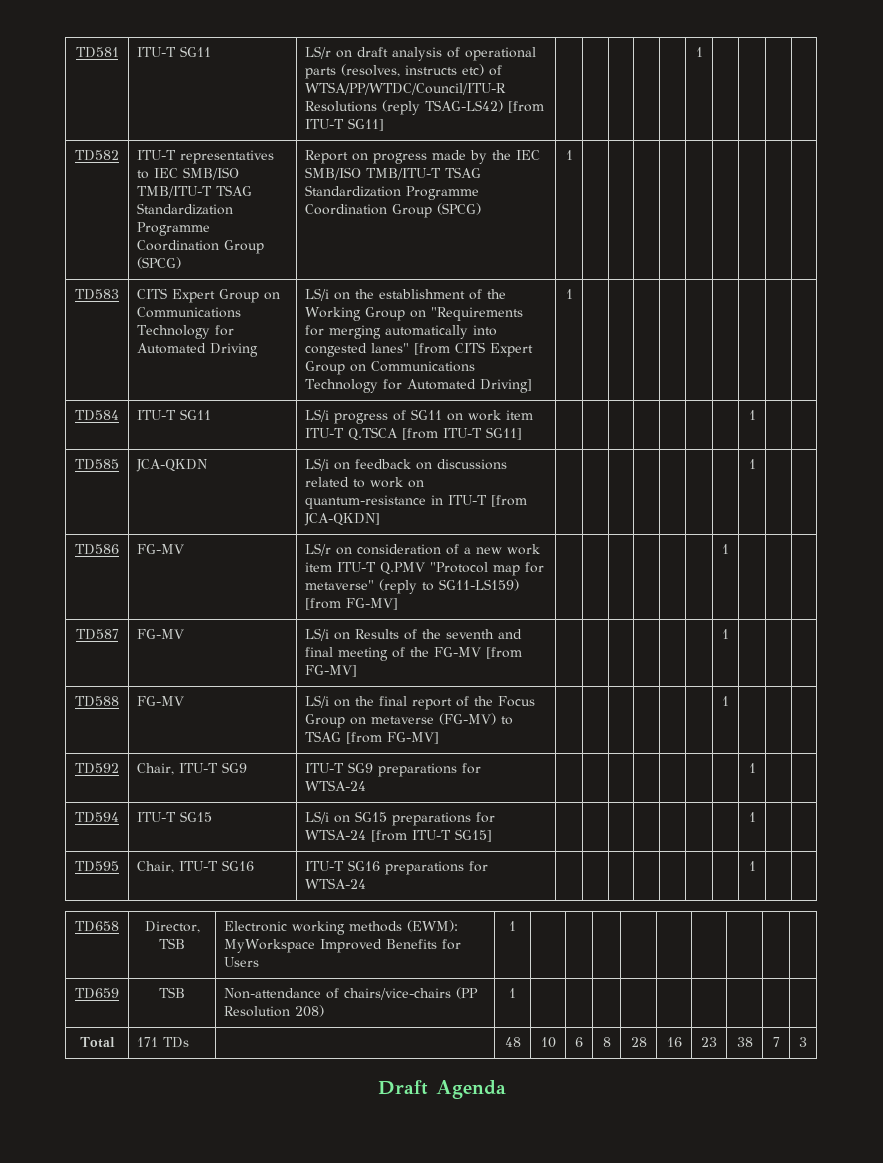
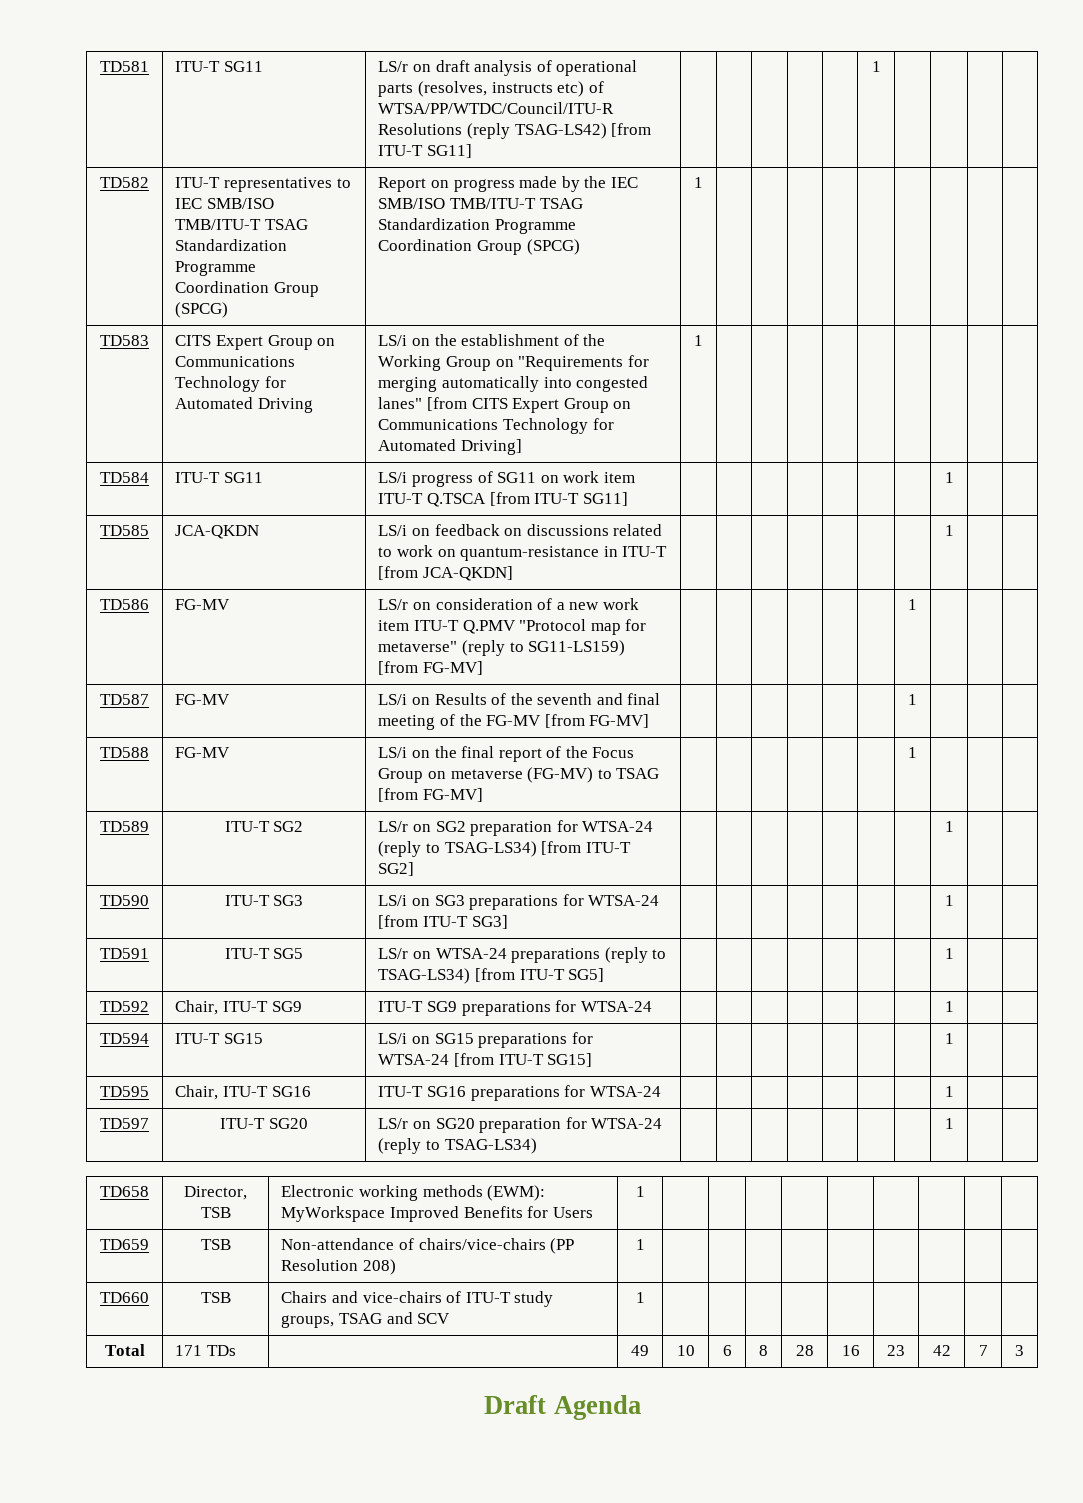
(729, 701) none -> [100,821,149,832] [224,821,304,832] [378,820,654,836] [378,841,631,857] [378,862,415,876] [944,821,954,832] [100,895,149,906] [224,895,304,906] [378,894,660,910] [378,915,508,929] [944,895,954,906] [100,948,149,959] [224,948,304,959] [378,947,667,963] [378,968,605,984] [944,948,954,959] // TD589 | ITU-T SG2 | LS/r on SG2 preparation for WTSA-24 (reply to TSAG-LS34) [from ITU-T SG2] | | | | | | | | 1 | | // TD590 | ITU-T SG3 | LS/i on SG3 preparations for WTSA-24 [from ITU-T SG3] | | | | | | | | 1 | | // TD591 | ITU-T SG5 | LS/r on WTSA-24 preparations (reply to TSAG-LS34) [from ITU-T SG5] | | | | | | | | 1 | |
(756, 866) none -> [100,1118,149,1129] [220,1118,308,1129] [378,1117,663,1133] [378,1138,537,1154] [944,1118,954,1129] // TD597 | ITU-T SG20 | LS/r on SG20 preparation for WTSA-24 (reply to TSAG-LS34) | | | | | | | | 1 | |
(516, 993) none -> [100,1292,149,1303] [200,1292,231,1303] [281,1291,554,1307] [281,1312,451,1328] [635,1292,645,1303] // TD660 | TSB | Chairs and vice-chairs of ITU-T study groups, TSAG and SCV | 1 | | | | | | | | |
[504,1037,521,1047] 48 -> [631,1345,649,1356] 49
[736,1037,753,1047] 38 -> [932,1345,951,1356] 42

